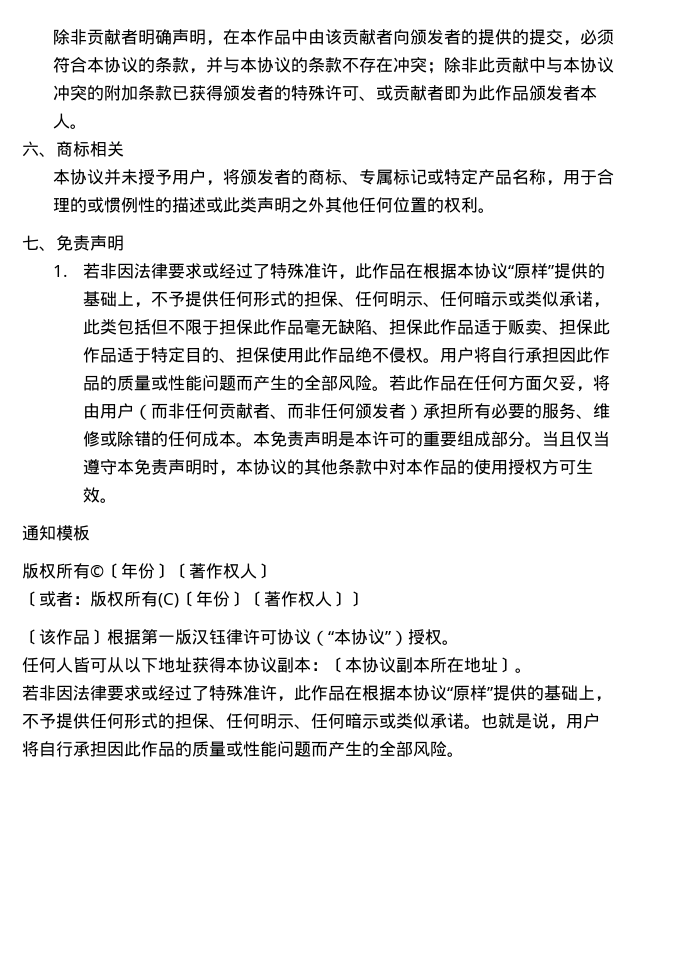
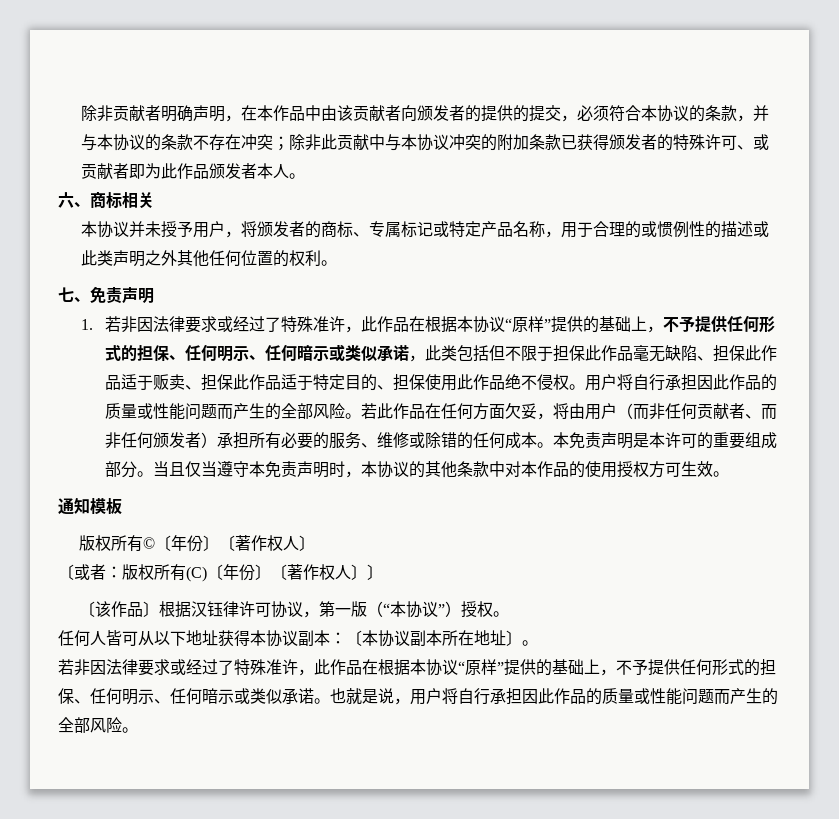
[141,629,192,645] 第一版 -> (192, 609) none
(311, 637) none -> [303,601,368,618] ，第一版

